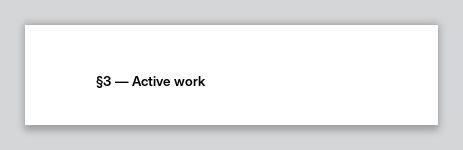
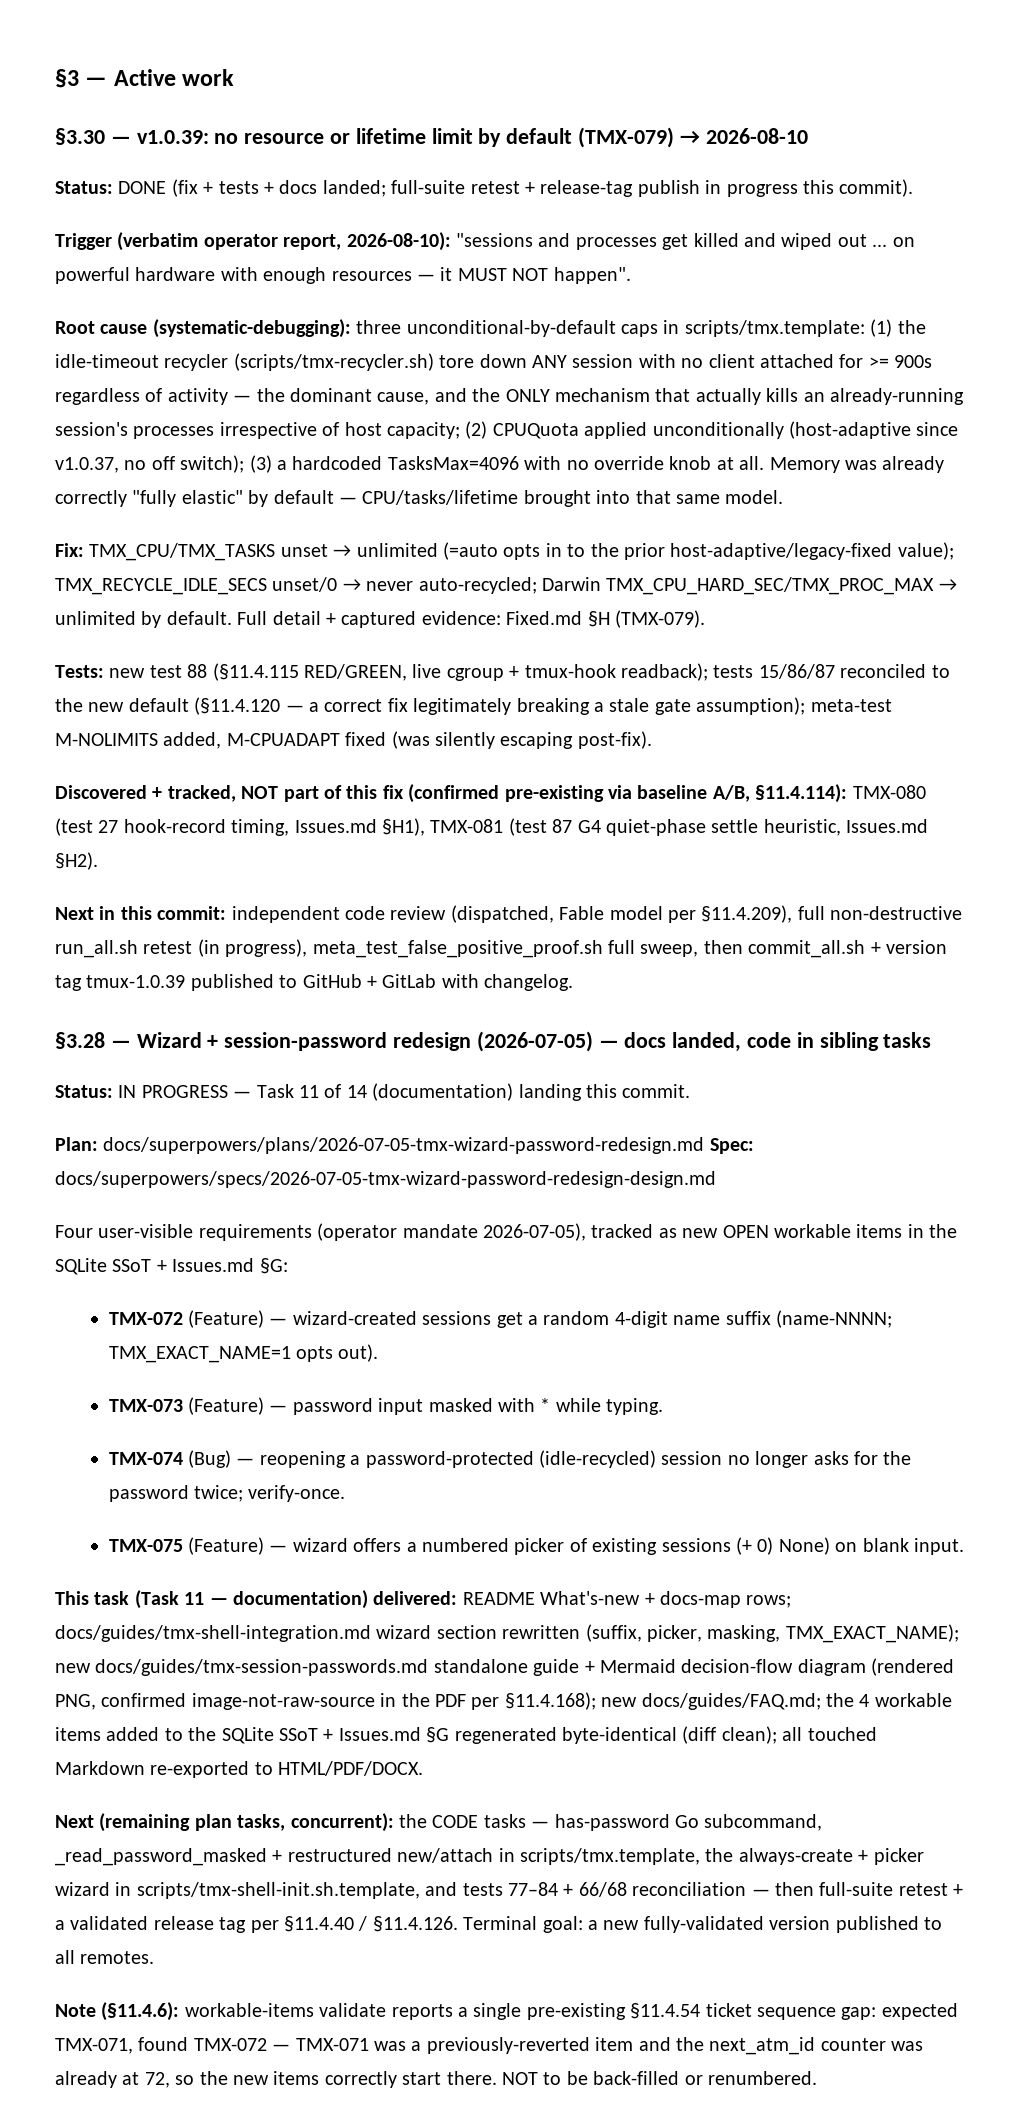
(206, 81) none -> [55,127,808,148] [55,179,914,197] [55,232,915,251] [55,267,631,284] [55,319,926,338] [55,353,933,371] [55,388,964,405] [55,421,959,439] [55,455,945,473] [55,490,784,507] [55,542,954,561] [55,577,957,595] [55,610,705,628] [55,663,950,681] [55,697,892,715] [55,731,652,749] [55,784,926,803] [55,818,929,836] [55,852,98,870] [55,905,963,923] [55,939,947,958] [55,974,574,991] [55,1031,932,1052] [55,1083,691,1101] [55,1137,754,1154] [55,1171,716,1188] [55,1223,958,1241] [55,1258,288,1275] [108,1310,892,1328] [108,1344,379,1363] [108,1397,664,1415] [108,1450,912,1468] [108,1485,346,1502] [108,1537,964,1555] [55,1590,792,1609] [55,1624,959,1643] [55,1658,955,1676] [55,1692,952,1710] [55,1726,877,1744] [55,1761,424,1778] [55,1813,823,1832] [55,1848,924,1866] [55,1882,964,1899] [55,1916,942,1933] [55,1950,155,1964] [55,2002,958,2021] [55,2037,924,2055] [55,2071,817,2088] // §3.30 — v1.0.39: no resource or lifetime limit by default (TMX-079) → 2026-08-10 // Status: DONE (fix + tests + docs landed; full-suite retest + release-tag publish in progress this commit). // Trigger (verbatim operator report, 2026-08-10): "sessions and processes get killed and wiped out ... on powerful hardware with enough resources — it MUST NOT happen". // Root cause (systematic-debugging): three unconditional-by-default caps in scripts/tmx.template: (1) the idle-timeout recycler (scripts/tmx-recycler.sh) tore down ANY session with no client attached for >= 900s regardless of activity — the dominant cause, and the ONLY mechanism that actually kills an already-running session's processes irrespective of host capacity; (2) CPUQuota applied unconditionally (host-adaptive since v1.0.37, no off switch); (3) a hardcoded TasksMax=4096 with no override knob at all. Memory was already correctly "fully elastic" by default — CPU/tasks/lifetime brought into that same model. // Fix: TMX_CPU/TMX_TASKS unset → unlimited (=auto opts in to the prior host-adaptive/legacy-fixed value); TMX_RECYCLE_IDLE_SECS unset/0 → never auto-recycled; Darwin TMX_CPU_HARD_SEC/TMX_PROC_MAX → unlimited by default. Full detail + captured evidence: Fixed.md §H (TMX-079). // Tests: new test 88 (§11.4.115 RED/GREEN, live cgroup + tmux-hook readback); tests 15/86/87 reconciled to the new default (§11.4.120 — a correct fix legitimately breaking a stale gate assumption); meta-test M-NOLIMITS added, M-CPUADAPT fixed (was silently escaping post-fix). // Discovered + tracked, NOT part of this fix (confirmed pre-existing via baseline A/B, §11.4.114): TMX-080 (test 27 hook-record timing, Issues.md §H1), TMX-081 (test 87 G4 quiet-phase settle heuristic, Issues.md §H2). // Next in this commit: independent code review (dispatched, Fable model per §11.4.209), full non-destructive run_all.sh retest (in progress), meta_test_false_positive_proof.sh full sweep, then commit_all.sh + version tag tmux-1.0.39 published to GitHub + GitLab with changelog. // §3.28 — Wizard + session-password redesign (2026-07-05) — docs landed, code in sibling tasks // Status: IN PROGRESS — Task 11 of 14 (documentation) landing this commit. // Plan: docs/superpowers/plans/2026-07-05-tmx-wizard-password-redesign.md Spec: docs/superpowers/specs/2026-07-05-tmx-wizard-password-redesign-design.md // Four user-visible requirements (operator mandate 2026-07-05), tracked as new OPEN workable items in the SQLite SSoT + Issues.md §G: // TMX-072 (Feature) — wizard-created sessions get a random 4-digit name suffix (name-NNNN; TMX_EXACT_NAME=1 opts out). // TMX-073 (Feature) — password input masked with * while typing. // TMX-074 (Bug) — reopening a password-protected (idle-recycled) session no longer asks for the password twice; verify-once. // TMX-075 (Feature) — wizard offers a numbered picker of existing sessions (+ 0) None) on blank input. // This task (Task 11 — documentation) delivered: README What's-new + docs-map rows; docs/guides/tmx-shell-integration.md wizard section rewritten (suffix, picker, masking, TMX_EXACT_NAME); new docs/guides/tmx-session-passwords.md standalone guide + Mermaid decision-flow diagram (rendered PNG, confirmed image-not-raw-source in the PDF per §11.4.168); new docs/guides/FAQ.md; the 4 workable items added to the SQLite SSoT + Issues.md §G regenerated byte-identical (diff clean); all touched Markdown re-exported to HTML/PDF/DOCX. // Next (remaining plan tasks, concurrent): the CODE tasks — has-password Go subcommand, _read_password_masked + restructured new/attach in scripts/tmx.template, the always-create + picker wizard in scripts/tmx-shell-init.sh.template, and tests 77–84 + 66/68 reconciliation — then full-suite retest + a validated release tag per §11.4.40 / §11.4.126. Terminal goal: a new fully-validated version published to all remotes. // Note (§11.4.6): workable-items validate reports a single pre-existing §11.4.54 ticket sequence gap: expected TMX-071, found TMX-072 — TMX-071 was a previously-reverted item and the next_atm_id counter was already at 72, so the new items correctly start there. NOT to be back-filled or renumbered.

